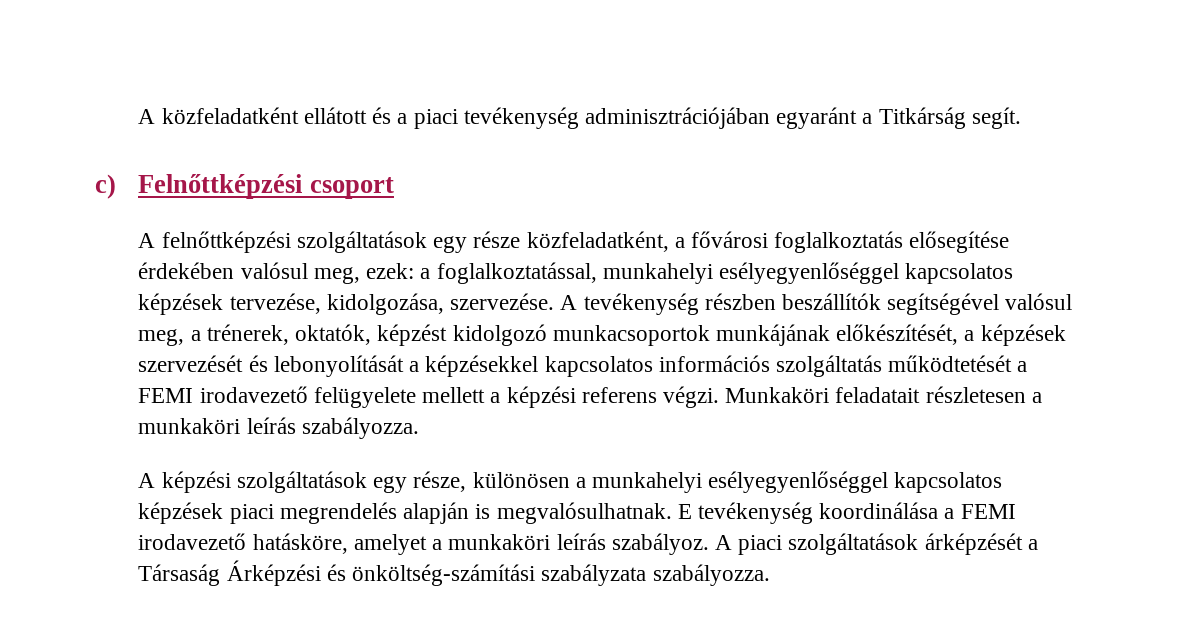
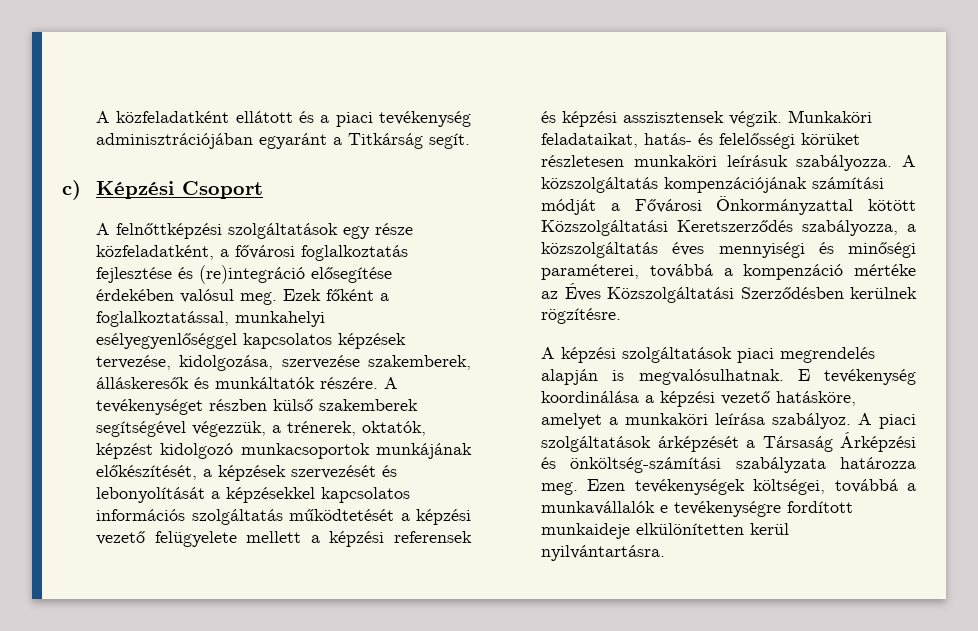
[138,174,394,199] Felnőttképzési csoport -> [96,181,264,199] Képzési Csoport
[909,231,1010,253] [138,262,415,284] elősegítése érdekében valósul meg, ezek: -> [96,265,393,284] [96,289,375,305] fejlesztése és (re)integráció elősegítése érdekében valósul meg. Ezek főként
[450,293,1073,315] [138,329,185,346] szervezése. A tevékenység részben beszállítók segítségével valósul meg, -> [281,355,472,370] [96,377,399,389] [96,399,419,415] [96,421,267,437] szervezése szakemberek, álláskeresők és munkáltatók részére. A tevékenységet részben külső szakemberek segítségével végezzük,
[138,386,308,403] FEMI irodavezető -> [416,509,471,525] [96,531,146,545] képzési vezető
[581,386,1042,408] [138,417,419,439] [138,471,1003,493] [138,502,224,524] referens végzi. Munkaköri feladatait részletesen a munkaköri leírás szabályozza. // A képzési szolgáltatások egy része, különösen a munkahelyi esélyegyenlőséggel kapcsolatos képzések -> [394,531,472,543] [541,110,873,127] [541,133,861,149] [541,155,916,171] [541,177,885,193] [541,196,916,215] [541,220,916,236] [541,242,916,258] [541,264,916,280] [541,283,917,303] [541,308,622,324] [541,347,733,363] referensek és képzési asszisztensek végzik. Munkaköri feladataikat, hatás- és felelősségi körüket részletesen munkaköri leírásuk szabályozza. A közszolgáltatás kompenzációjának számítási módját a Fővárosi Önkormányzattal kötött Közszolgáltatási Keretszerződés szabályozza, a közszolgáltatás éves mennyiségi és minőségi paraméterei, továbbá a kompenzáció mértéke az Éves Közszolgáltatási Szerződésben kerülnek rögzítésre. // A képzési szolgáltatások
[960,504,1016,519] [138,533,247,550] FEMI irodavezető -> [660,391,771,407] képzési vezető
[556,533,606,550] leírás -> [715,413,766,425] leírása
[652,564,770,586] szabályozza. -> [840,457,916,469] [541,479,916,495] [541,501,854,517] [541,523,790,539] [541,545,666,561] határozza meg. Ezen tevékenységek költségei, továbbá a munkavállalók e tevékenységre fordított munkaideje elkülönítetten kerül nyilvántartásra.

